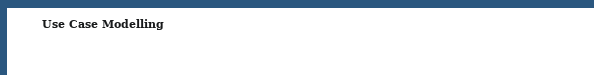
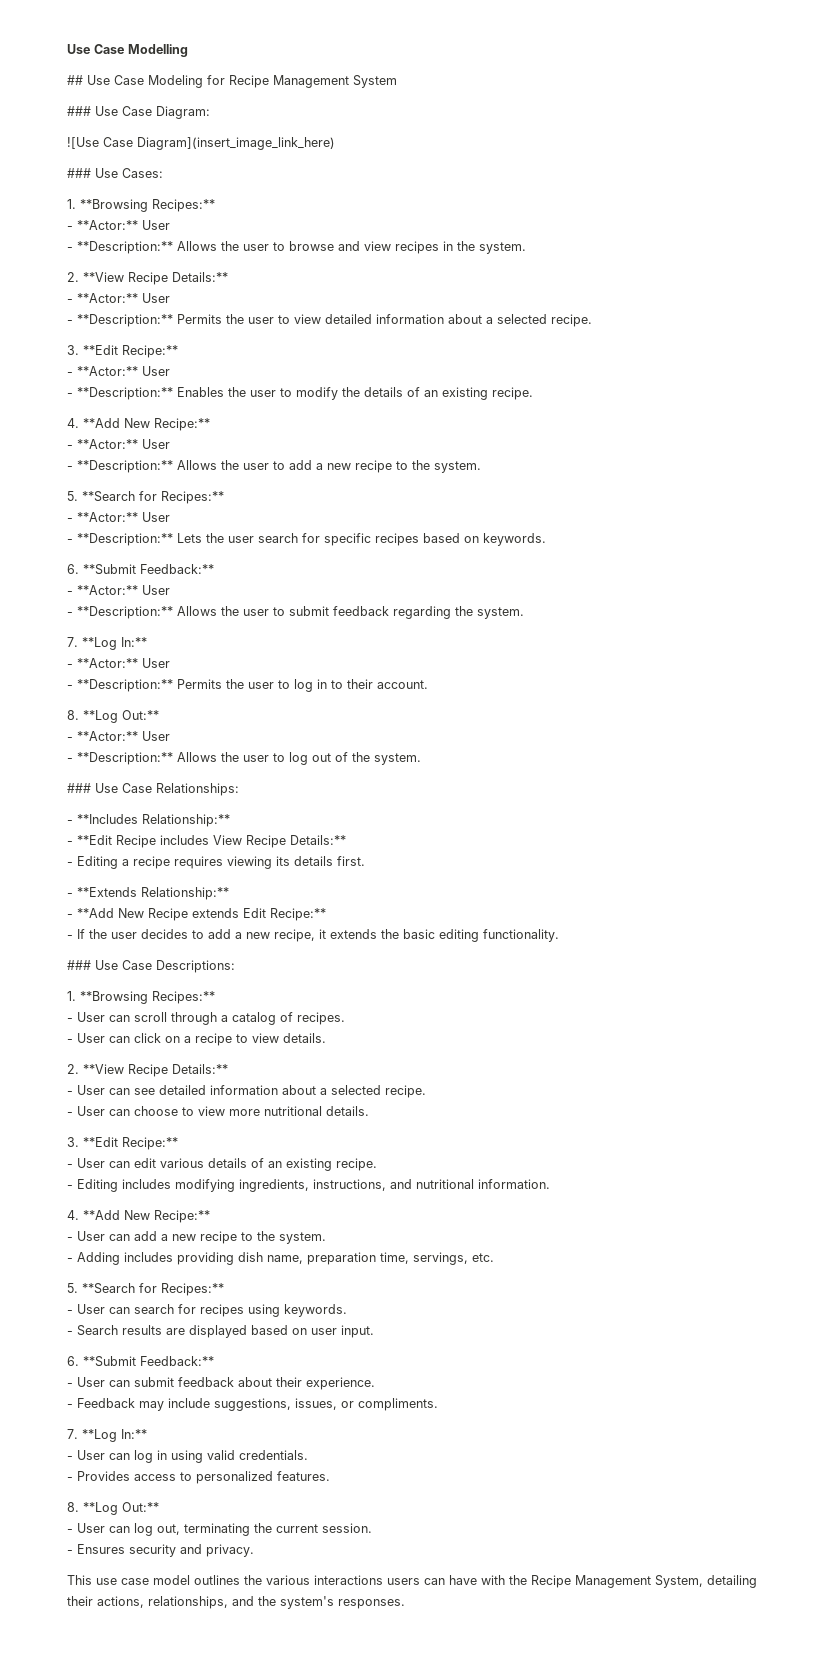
(164, 24) none -> [67,75,397,88] [67,106,210,119] [67,137,335,150] [67,168,163,178] [67,199,215,212] [67,220,170,230] [67,241,526,254] [67,272,228,285] [67,293,170,303] [67,314,592,327] [67,345,178,358] [67,366,170,376] [67,387,533,400] [67,418,210,431] [67,439,170,449] [67,460,481,473] [67,491,224,504] [67,512,170,522] [67,533,546,546] [67,564,214,575] [67,585,170,595] [67,606,524,619] [67,637,147,650] [67,658,170,668] [67,679,428,692] [67,710,159,723] [67,731,170,741] [67,752,421,765] [67,783,239,796] [67,814,230,827] [67,835,346,848] [67,856,365,869] [67,887,229,900] [67,908,326,921] [67,929,559,942] [67,960,235,973] [67,991,215,1004] [67,1012,345,1025] [67,1033,326,1046] [67,1064,228,1077] [67,1085,426,1098] [67,1106,369,1116] [67,1137,178,1150] [67,1158,377,1171] [67,1179,550,1192] [67,1210,210,1223] [67,1231,326,1244] [67,1252,494,1265] [67,1283,224,1296] [67,1304,347,1317] [67,1325,374,1338] [67,1356,214,1367] [67,1377,375,1390] [67,1398,438,1411] [67,1429,147,1442] [67,1450,308,1463] [67,1471,330,1484] [67,1502,159,1515] [67,1523,372,1536] [67,1544,254,1557] [67,1575,757,1588] [67,1596,405,1609] // ## Use Case Modeling for Recipe Management System // ### Use Case Diagram: // ![Use Case Diagram](insert_image_link_here) // ### Use Cases: // 1. **Browsing Recipes:** // - **Actor:** User // - **Description:** Allows the user to browse and view recipes in the system. // 2. **View Recipe Details:** // - **Actor:** User // - **Description:** Permits the user to view detailed information about a selected recipe. // 3. **Edit Recipe:** // - **Actor:** User // - **Description:** Enables the user to modify the details of an existing recipe. // 4. **Add New Recipe:** // - **Actor:** User // - **Description:** Allows the user to add a new recipe to the system. // 5. **Search for Recipes:** // - **Actor:** User // - **Description:** Lets the user search for specific recipes based on keywords. // 6. **Submit Feedback:** // - **Actor:** User // - **Description:** Allows the user to submit feedback regarding the system. // 7. **Log In:** // - **Actor:** User // - **Description:** Permits the user to log in to their account. // 8. **Log Out:** // - **Actor:** User // - **Description:** Allows the user to log out of the system. // ### Use Case Relationships: // - **Includes Relationship:** // - **Edit Recipe includes View Recipe Details:** // - Editing a recipe requires viewing its details first. // - **Extends Relationship:** // - **Add New Recipe extends Edit Recipe:** // - If the user decides to add a new recipe, it extends the basic editing functionality. // ### Use Case Descriptions: // 1. **Browsing Recipes:** // - User can scroll through a catalog of recipes. // - User can click on a recipe to view details. // 2. **View Recipe Details:** // - User can see detailed information about a selected recipe. // - User can choose to view more nutritional details. // 3. **Edit Recipe:** // - User can edit various details of an existing recipe. // - Editing includes modifying ingredients, instructions, and nutritional information. // 4. **Add New Recipe:** // - User can add a new recipe to the system. // - Adding includes providing dish name, preparation time, servings, etc. // 5. **Search for Recipes:** // - User can search for recipes using keywords. // - Search results are displayed based on user input. // 6. **Submit Feedback:** // - User can submit feedback about their experience. // - Feedback may include suggestions, issues, or compliments. // 7. **Log In:** // - User can log in using valid credentials. // - Provides access to personalized features. // 8. **Log Out:** // - User can log out, terminating the current session. // - Ensures security and privacy. // This use case model outlines the various interactions users can have with the Recipe Management System, detailing their actions, relationships, and the system's responses.

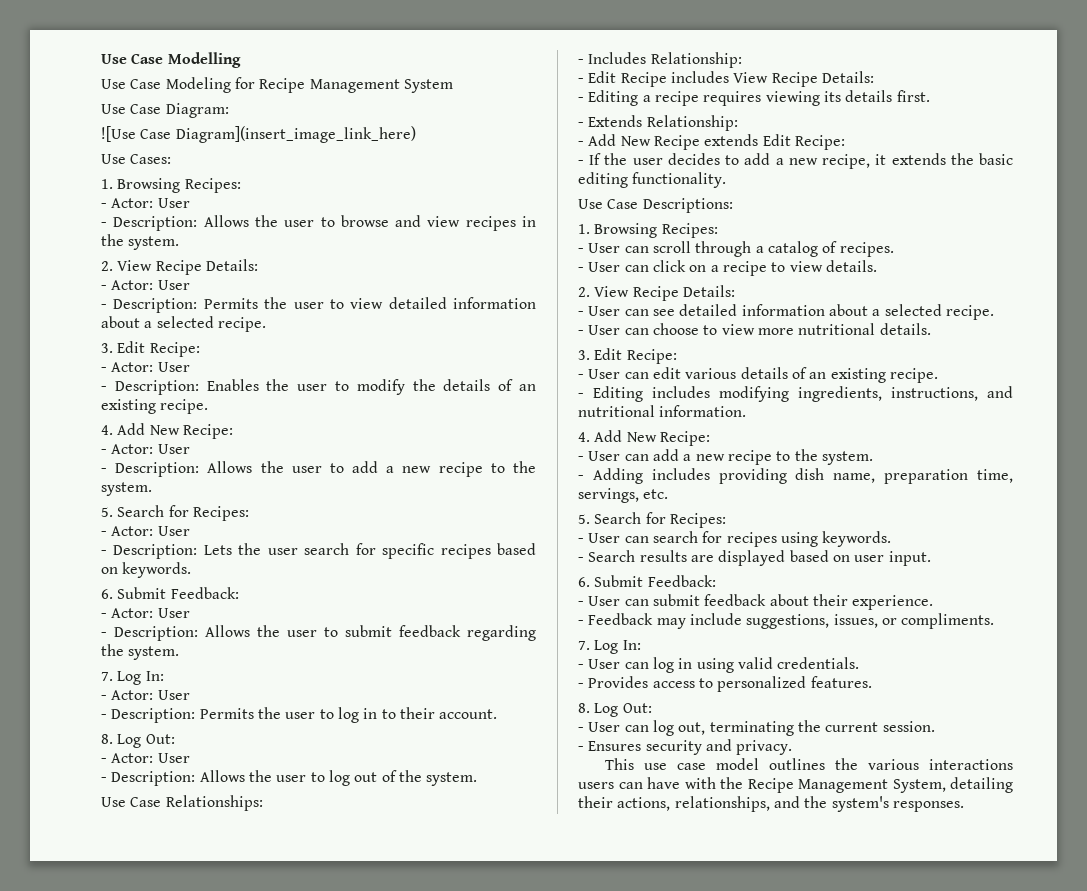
[67,75,83,85] ## -> (241, 60) none
[67,106,91,116] ### -> (453, 86) none
[67,168,91,178] ### -> (416, 134) none
[80,199,215,212] [67,220,170,230] [67,241,173,254] **Browsing Recipes:** // - **Actor:** User // - **Description:** -> [117,178,241,193] [101,198,190,208] [101,216,198,231] Browsing Recipes: // - Actor: User // - Description:
[83,272,228,285] [67,293,170,303] [67,314,173,327] **View Recipe Details:** // - **Actor:** User // - **Description:** -> [117,259,258,275] [101,280,190,290] [101,298,198,313] View Recipe Details: // - Actor: User // - Description:
[83,345,178,358] [67,366,170,376] [67,387,173,400] **Edit Recipe:** // - **Actor:** User // - **Description:** -> [117,341,200,357] [101,362,190,372] [101,380,199,395] Edit Recipe: // - Actor: User // - Description:
[83,418,210,431] [67,439,170,449] [67,460,173,473] **Add New Recipe:** // - **Actor:** User // - **Description:** -> [117,423,233,439] [101,444,190,454] [101,462,200,477] Add New Recipe: // - Actor: User // - Description:
[82,491,224,504] [67,512,170,522] [67,533,173,546] **Search for Recipes:** // - **Actor:** User // - **Description:** -> [117,505,249,521] [101,526,190,536] [101,544,198,559] Search for Recipes: // - Actor: User // - Description:
[83,564,214,575] [67,585,170,595] [67,606,173,619] **Submit Feedback:** // - **Actor:** User // - **Description:** -> [117,587,239,599] [101,608,190,618] [101,626,198,641] Submit Feedback: // - Actor: User // - Description:
[82,637,147,650] [67,658,170,668] [67,679,173,692] **Log In:** // - **Actor:** User // - **Description:** -> [117,671,164,685] [101,690,190,700] [101,708,196,723] Log In: // - Actor: User // - Description:
[83,710,159,723] [67,731,170,741] [67,752,173,765] **Log Out:** // - **Actor:** User // - **Description:** -> [117,734,175,748] [101,753,190,763] [101,771,196,786] Log Out: // - Actor: User // - Description:
[67,783,91,793] ### -> (478, 779) none
[77,814,230,827] [67,835,112,845] **Includes Relationship:** // - **Edit -> [588,52,742,68] [578,71,617,83] Includes Relationship: // - Edit
[290,835,346,845] Details:** -> [821,71,874,83] Details:
[77,887,229,900] [67,908,114,918] **Extends Relationship:** // - **Add -> [588,115,738,131] [578,134,617,146] Extends Relationship: // - Add
[270,908,326,921] Recipe:** -> [794,135,845,150] Recipe:
[67,960,91,970] ### -> (727, 180) none
[80,991,215,1004] **Browsing Recipes:** -> [594,223,718,238] Browsing Recipes:
[83,1064,228,1077] **View Recipe Details:** -> [594,285,735,301] View Recipe Details:
[83,1137,178,1150] **Edit Recipe:** -> [594,348,677,364] Edit Recipe:
[83,1210,210,1223] **Add New Recipe:** -> [594,430,710,446] Add New Recipe:
[82,1283,224,1296] **Search for Recipes:** -> [594,512,726,528] Search for Recipes:
[83,1356,214,1367] **Submit Feedback:** -> [594,575,716,587] Submit Feedback:
[82,1429,147,1442] **Log In:** -> [594,640,641,654] Log In:
[83,1502,159,1515] **Log Out:** -> [594,703,652,717] Log Out:

